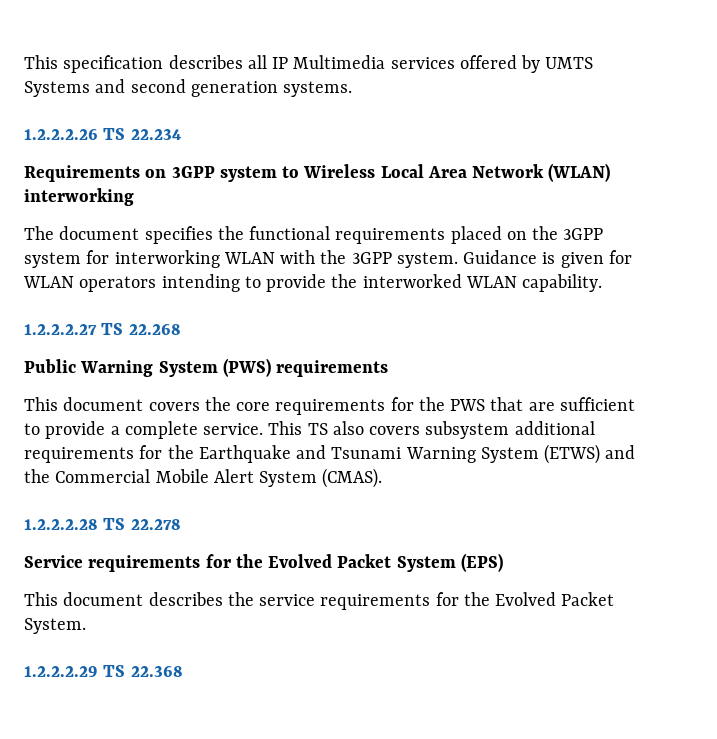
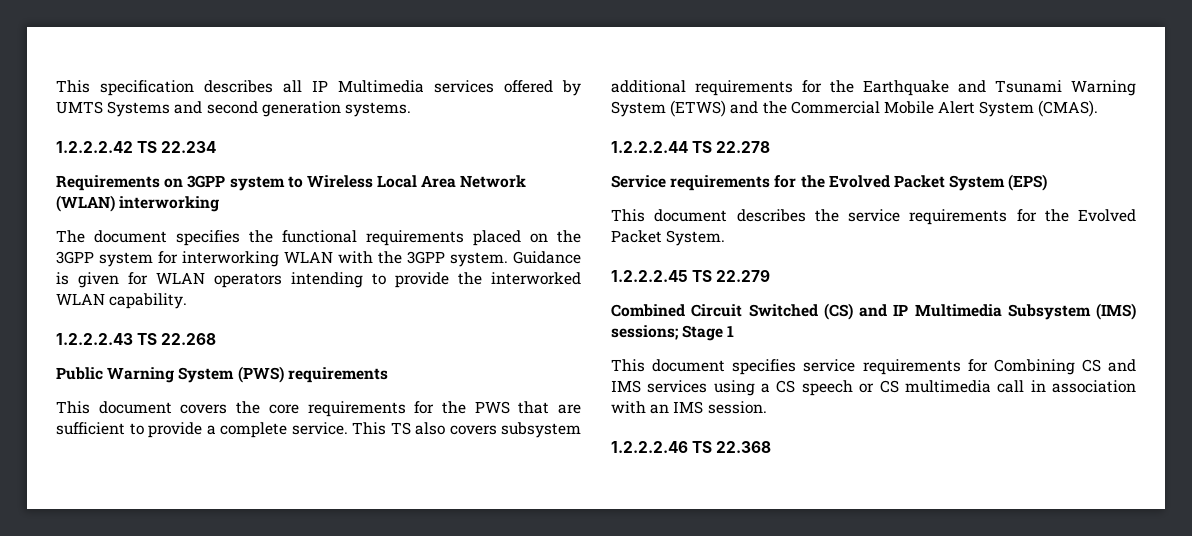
[24,129,98,140] 1.2.2.2.26 -> [56,141,133,153] 1.2.2.2.42
[24,324,97,335] 1.2.2.2.27 -> [56,333,133,345] 1.2.2.2.43
[24,519,98,530] 1.2.2.2.28 -> [611,141,688,153] 1.2.2.2.44
[24,666,98,677] 1.2.2.2.29 -> [611,270,771,282] [611,303,1136,320] [611,325,735,341] [611,359,1136,375] [611,380,1136,396] [611,401,767,414] [611,441,688,453] 1.2.2.2.45 TS 22.279 // Combined Circuit Switched (CS) and IP Multimedia Subsystem (IMS) sessions; Stage 1 // This document specifies service requirements for Combining CS and IMS services using a CS speech or CS multimedia call in association with an IMS session. // 1.2.2.2.46

